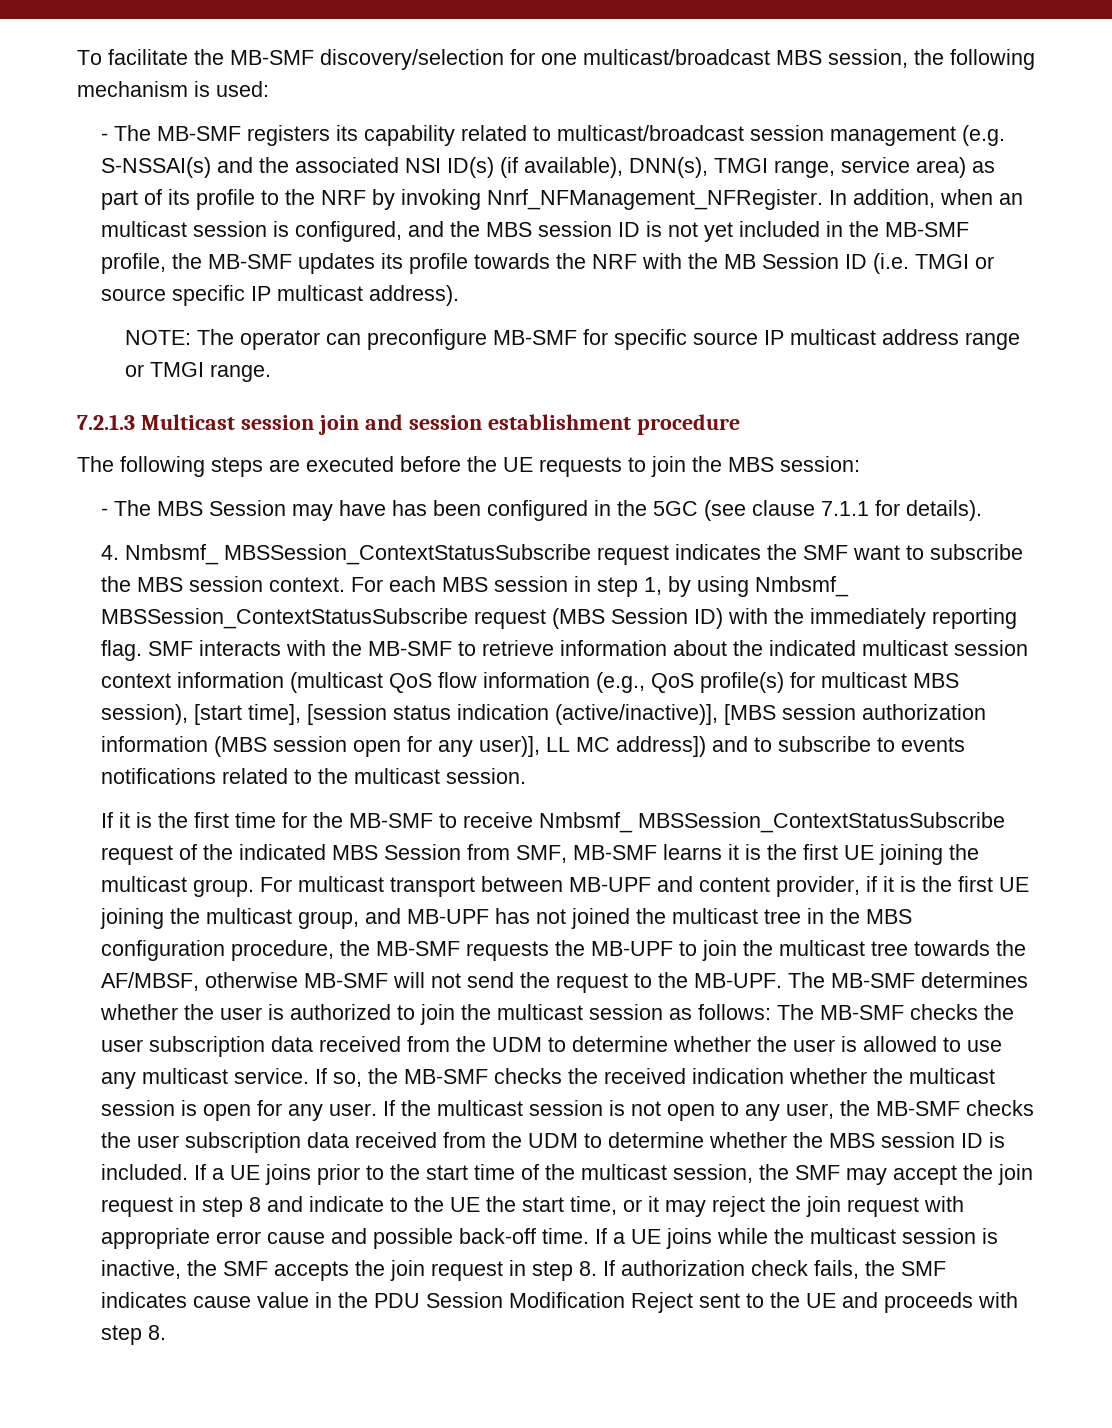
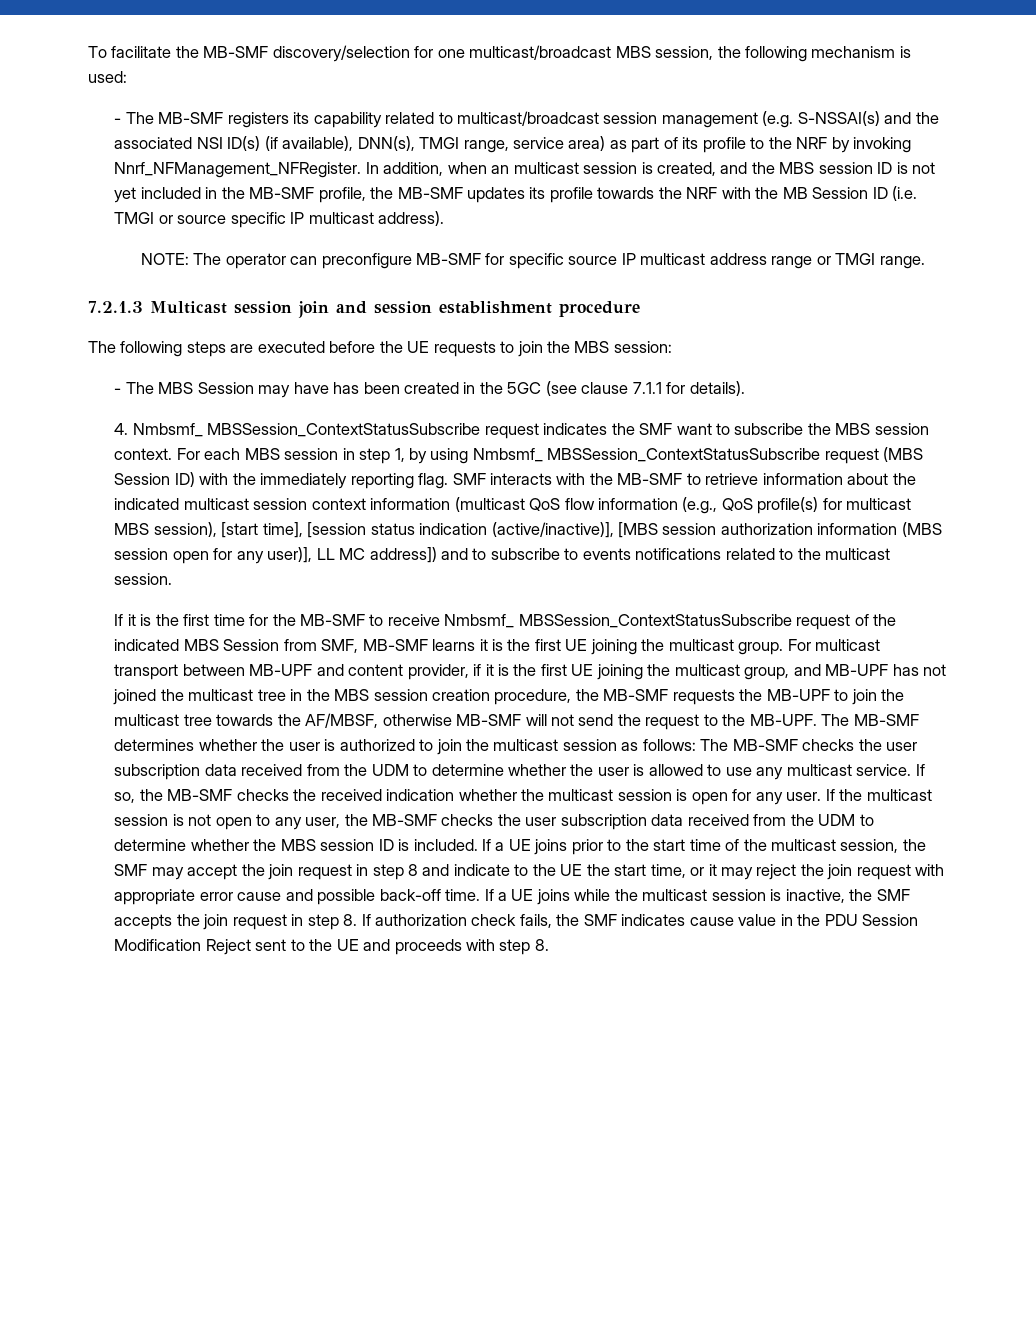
[295,221,403,242] configured, -> [656,162,716,176] created,
[487,500,589,521] configured -> [403,382,459,394] created
[101,940,226,961] configuration -> [373,689,490,701] session creation

